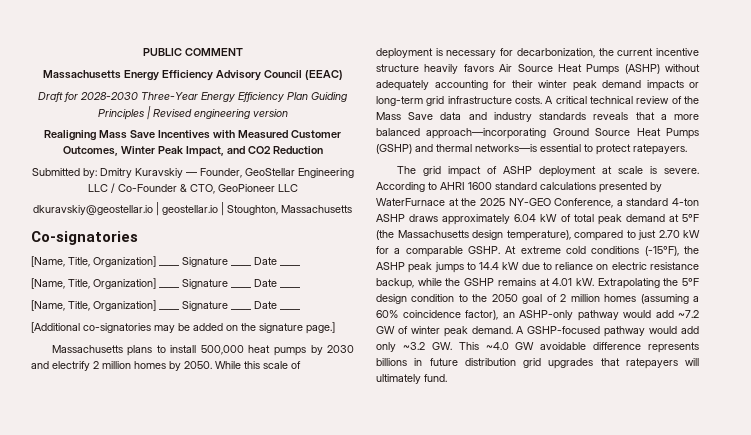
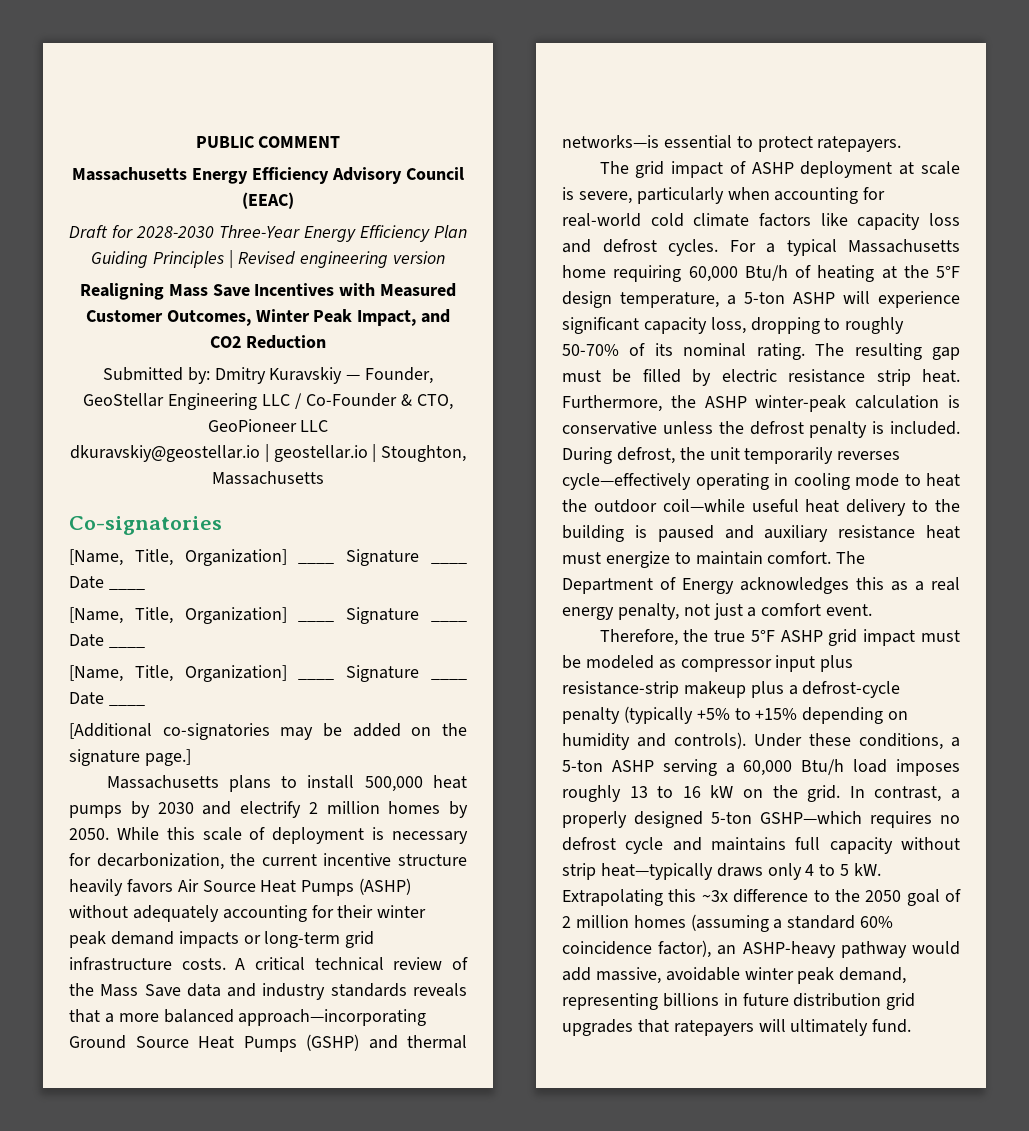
[664,168,699,174] [376,182,662,193] [376,198,699,208] [376,214,699,225] [376,230,700,241] [376,246,699,257] [376,262,699,273] [376,278,699,289] [376,294,455,304] severe. According to AHRI 1600 standard calculations presented by WaterFurnace at the 2025 NY-GEO Conference, a standard 4-ton ASHP draws approximately 6.04 kW of total peak demand at 5°F (the Massachusetts design temperature), compared to just 2.70 kW for a comparable GSHP. At extreme cold conditions (-15°F), the ASHP peak jumps to 14.4 kW due to reliance on electric resistance backup, while the GSHP remains at 4.01 kW. Extrapolating the 5°F design condition -> [578,187,886,204] [562,213,960,230] [562,239,960,256] [562,265,960,282] [562,291,960,308] [562,317,905,334] [562,343,960,360] [562,369,960,386] [562,395,960,412] [562,421,960,438] [562,447,901,464] [562,473,960,490] [562,499,960,516] [562,525,960,542] [562,551,866,568] [562,577,960,594] [562,603,873,620] [599,629,960,646] [562,655,854,672] [562,681,901,698] [562,706,909,724] [562,732,960,750] [562,759,960,776] [562,785,960,802] [562,811,960,828] [562,837,960,854] [562,863,882,880] [562,889,809,906] severe, particularly when accounting for real-world cold climate factors like capacity loss and defrost cycles. For a typical Massachusetts home requiring 60,000 Btu/h of heating at the 5°F design temperature, a 5-ton ASHP will experience significant capacity loss, dropping to roughly 50-70% of its nominal rating. The resulting gap must be filled by electric resistance strip heat. Furthermore, the ASHP winter-peak calculation is conservative unless the defrost penalty is included. During defrost, the unit temporarily reverses cycle—effectively operating in cooling mode to heat the outdoor coil—while useful heat delivery to the building is paused and auxiliary resistance heat must energize to maintain comfort. The Department of Energy acknowledges this as a real energy penalty, not just a comfort event. // Therefore, the true 5°F ASHP grid impact must be modeled as compressor input plus resistance-strip makeup plus a defrost-cycle penalty (typically +5% to +15% depending on humidity and controls). Under these conditions, a 5-ton ASHP serving a 60,000 Btu/h load imposes roughly 13 to 16 kW on the grid. In contrast, a properly designed 5-ton GSHP—which requires no defrost cycle and maintains full capacity without strip heat—typically draws only 4 to 5 kW. Extrapolating this ~3x difference
(699, 299) none -> [787,915,856,929] standard
[519,310,699,321] [376,326,699,337] [376,342,699,353] ASHP-only pathway would add ~7.2 GW of winter peak demand. A GSHP-focused pathway would add only ~3.2 GW. This ~4.0 GW avoidable difference represents -> [742,941,960,958] [562,967,907,984] [562,993,658,1010] ASHP-heavy pathway would add massive, avoidable winter peak demand, representing

